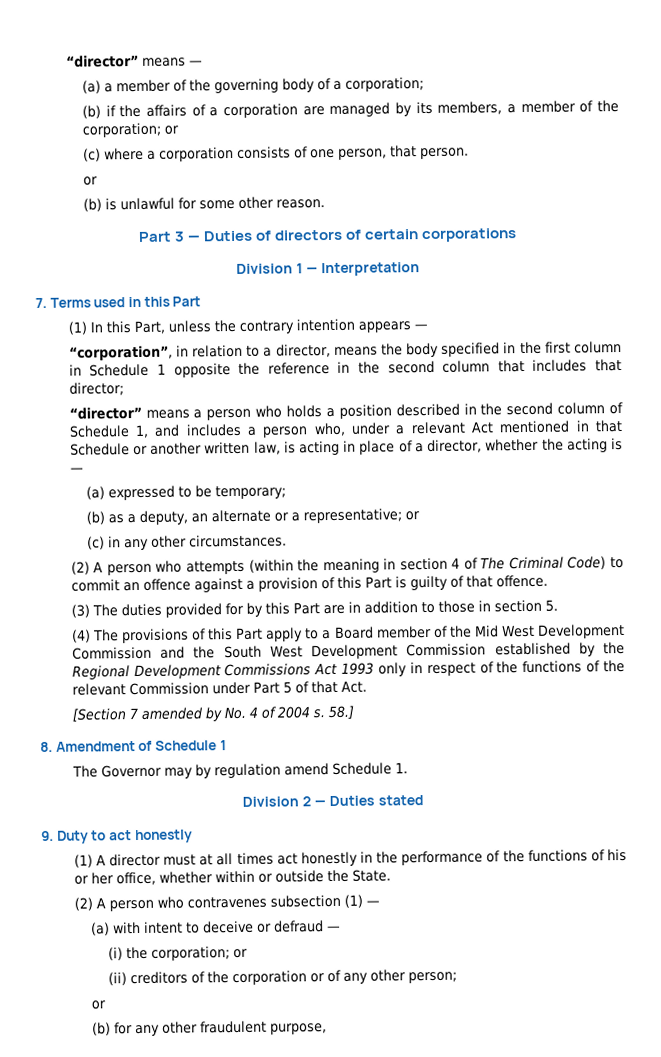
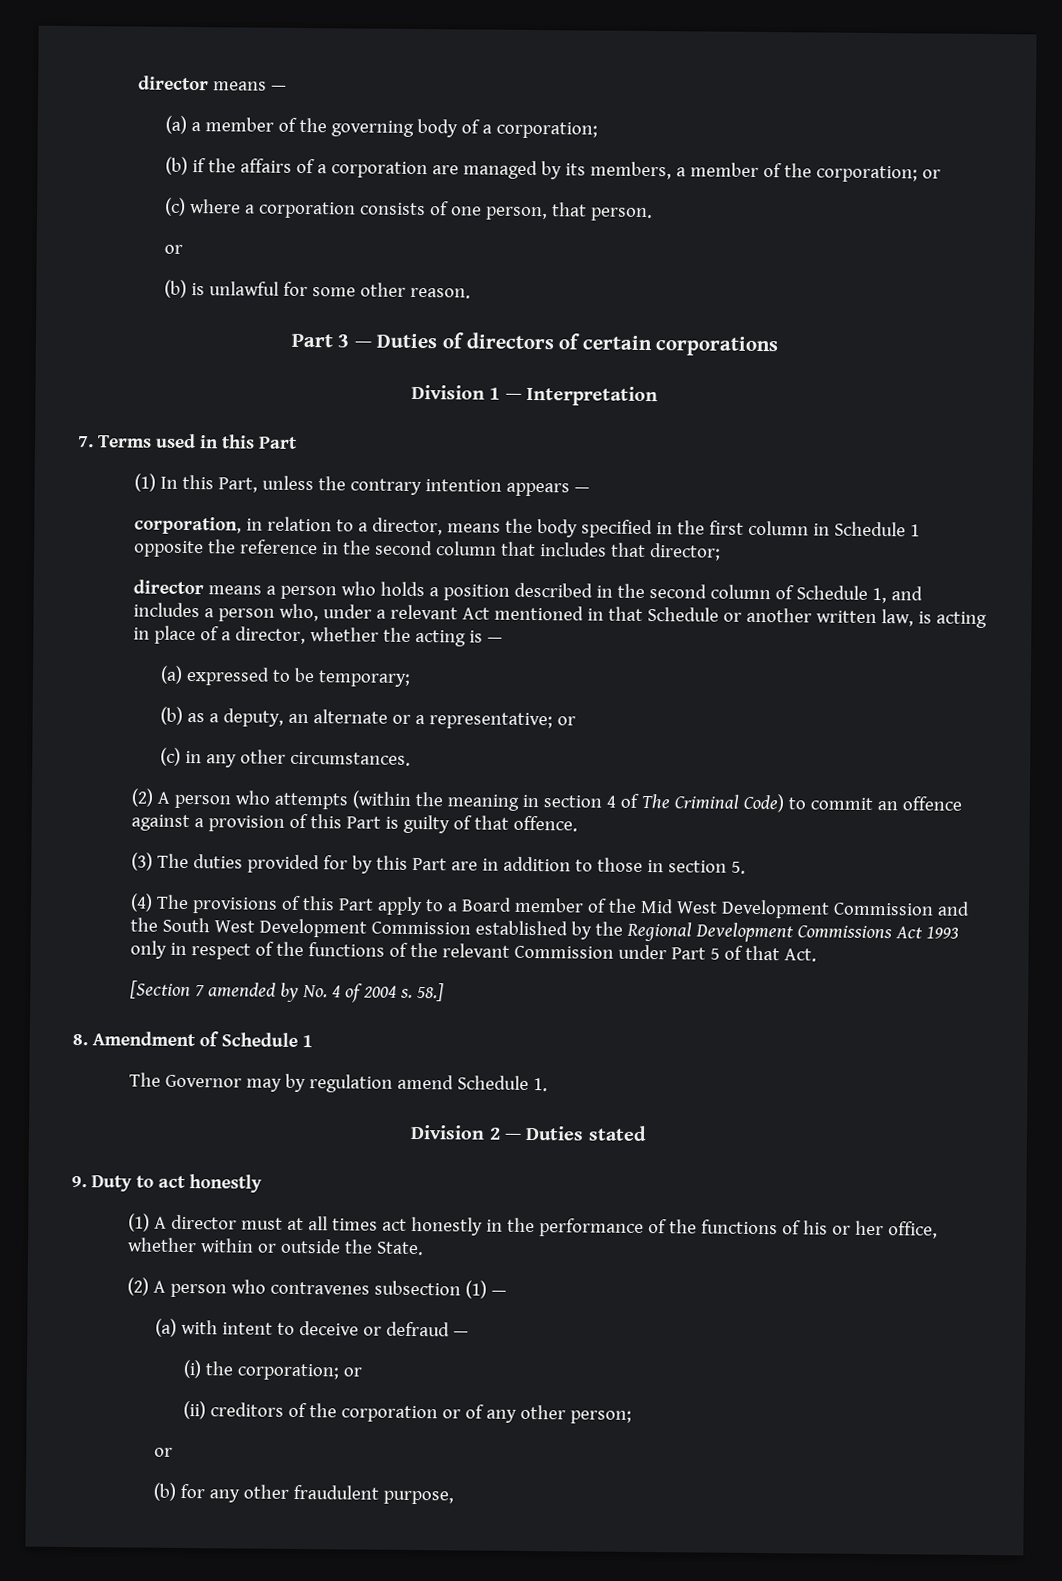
[65,54,139,68] “director” -> [137,75,209,91] director
[68,345,173,361] “corporation”, -> [133,516,242,535] corporation,
[68,406,142,420] “director” -> [132,579,204,595] director

